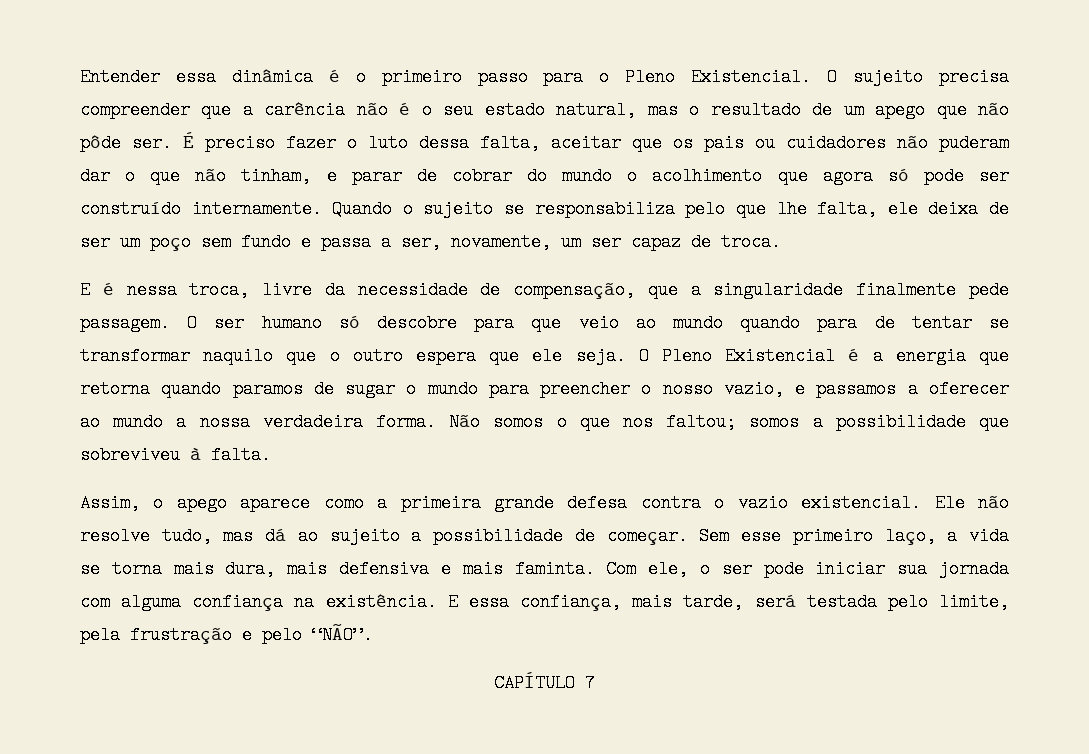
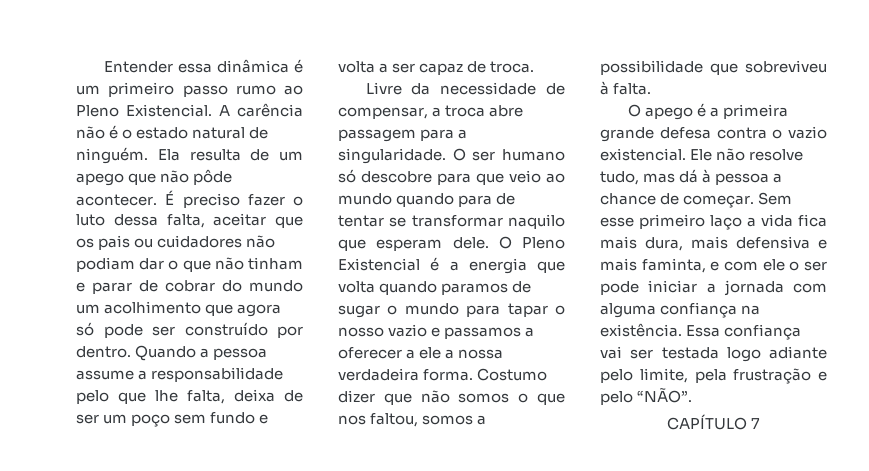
[355,68,366,86] o -> [76,85,100,95] um
[543,68,1009,86] [80,101,801,119] para o Pleno Existencial. O sujeito precisa compreender que a carência não é o seu estado natural, mas o resultado -> [235,85,303,95] [76,103,303,117] [76,125,269,139] [76,147,241,164] rumo ao Pleno Existencial. A carência não é o estado natural de ninguém. Ela resulta
[132,134,172,152] ser. -> [76,194,157,206] acontecer.
[939,134,1009,152] puderam -> [76,257,135,272] podiam
[241,167,312,185] tinham, -> [248,257,303,270] tinham
[627,167,638,185] o -> [76,304,100,314] um
[191,200,675,218] internamente. Quando o sujeito se responsabiliza -> [277,326,303,338] [76,345,268,361] [76,367,284,382] por dentro. Quando a pessoa assume a responsabilidade
[887,200,918,218] ele -> (225, 397) none
[321,233,581,251] passa a ser, novamente, um -> [338,61,389,73] volta a
[80,281,1009,299] [80,314,170,332] E é nessa troca, livre da necessidade de compensação, que a singularidade finalmente pede passagem. -> [365,82,565,95] [338,105,524,119] [338,129,468,142] [338,148,446,164] Livre da necessidade de compensar, a troca abre passagem para a singularidade.
[329,347,626,365] o outro espera que ele seja. -> [376,237,489,251] esperam dele.
[80,380,150,398] retorna -> [338,281,375,293] volta
[540,380,631,398] preencher -> [507,303,548,317] tapar
[723,380,784,398] vazio, -> [388,324,428,337] vazio
[80,413,164,431] ao mundo -> [406,347,442,359] a ele
[449,413,481,431] Não -> [477,368,548,381] [338,390,450,405] Costumo dizer que não
[666,413,737,431] faltou; -> [370,413,419,427] faltou,
[80,494,364,512] Assim, o apego aparece como -> [627,103,706,120] O apego é
[297,527,564,545] ao sujeito a possibilidade -> [702,169,783,185] [600,193,656,205] à pessoa a chance
[884,527,936,545] laço, -> [710,215,742,230] laço
[80,560,162,578] se torna -> [798,214,827,227] fica
[514,560,689,578] faminta. Com ele, -> [641,258,785,273] faminta, e com ele
[897,560,928,578] sua -> [706,283,716,293] a
[447,593,877,611] E essa confiança, mais tarde, será testada -> [686,324,802,340] [600,346,827,362] Essa confiança vai ser testada logo adiante

